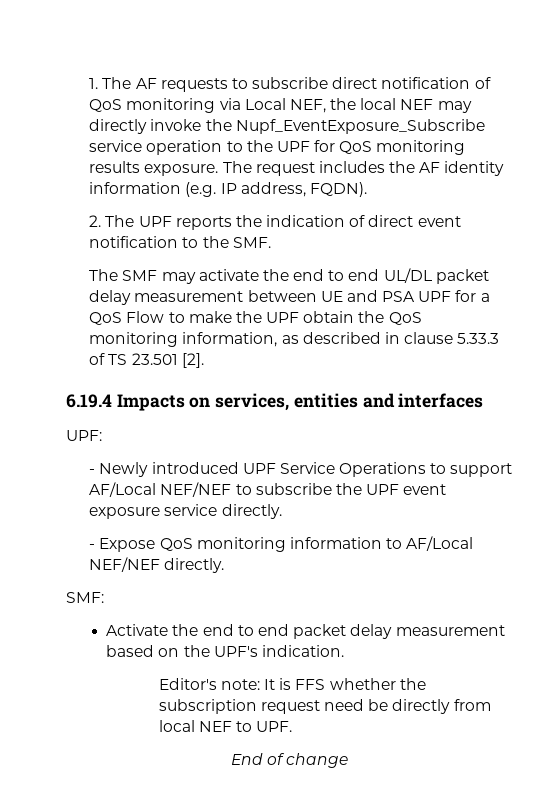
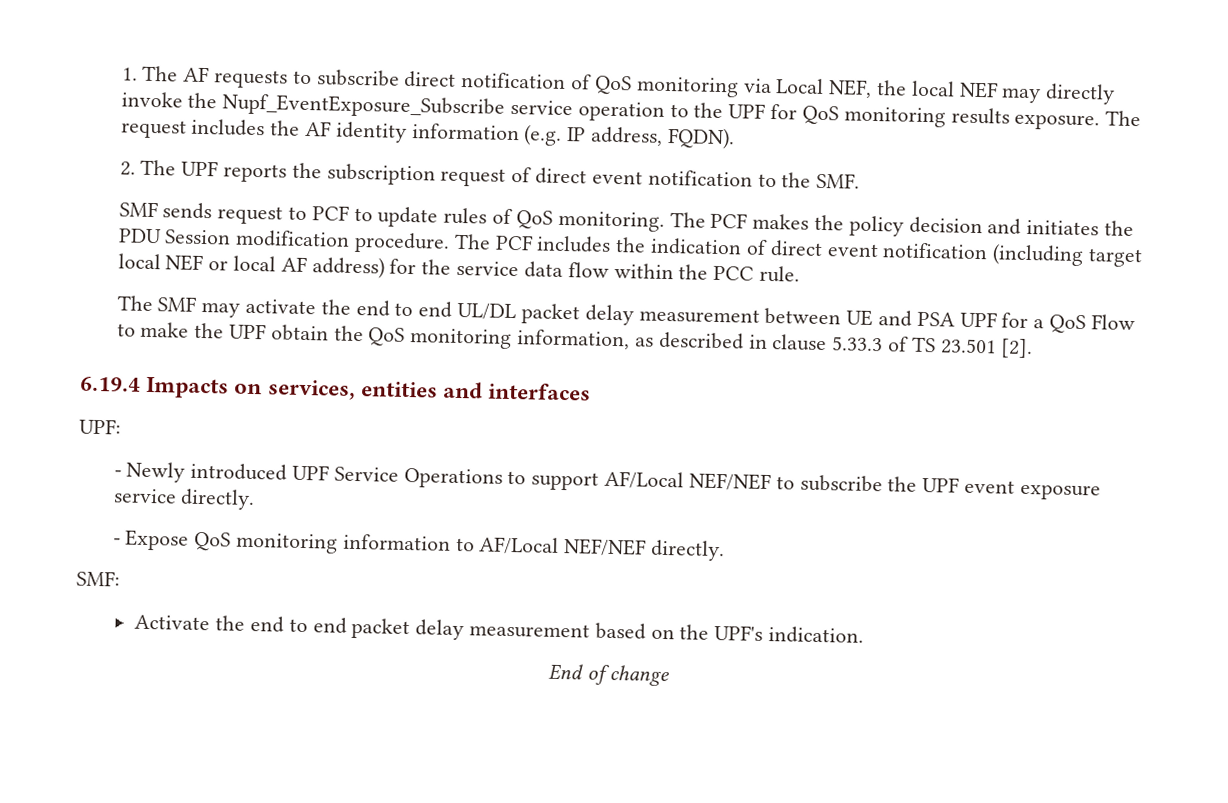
[266,215,346,227] indication -> [326,163,507,187] subscription request
(271, 242) none -> [118,201,1134,237] [117,228,1143,268] [117,253,800,283] // SMF sends request to PCF to update rules of QoS monitoring. The PCF makes the policy decision and initiates the PDU Session modification procedure. The PCF includes the indication of direct event notification (including target local NEF or local AF address) for the service data flow within the PCC rule.
[158,678,426,690] [158,699,491,714] [158,720,293,732] // Editor's note: It is FFS whether the subscription request need be directly from local NEF to UPF. -> (864, 635) none

